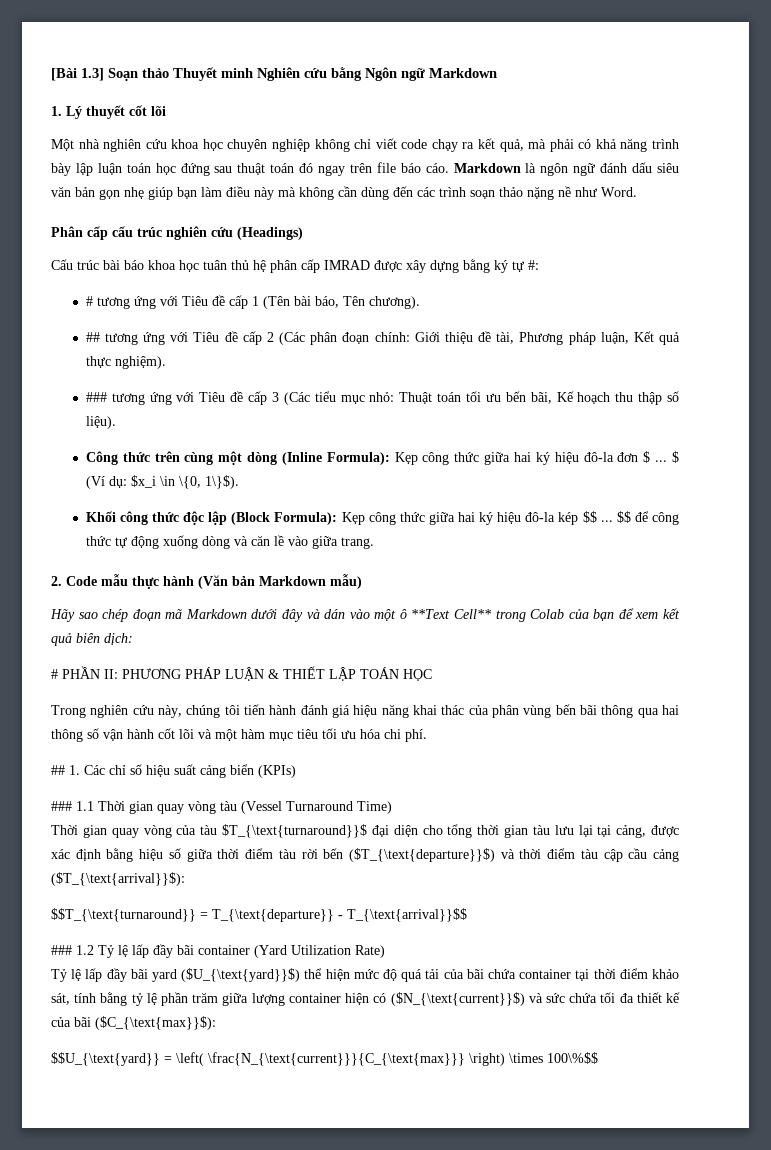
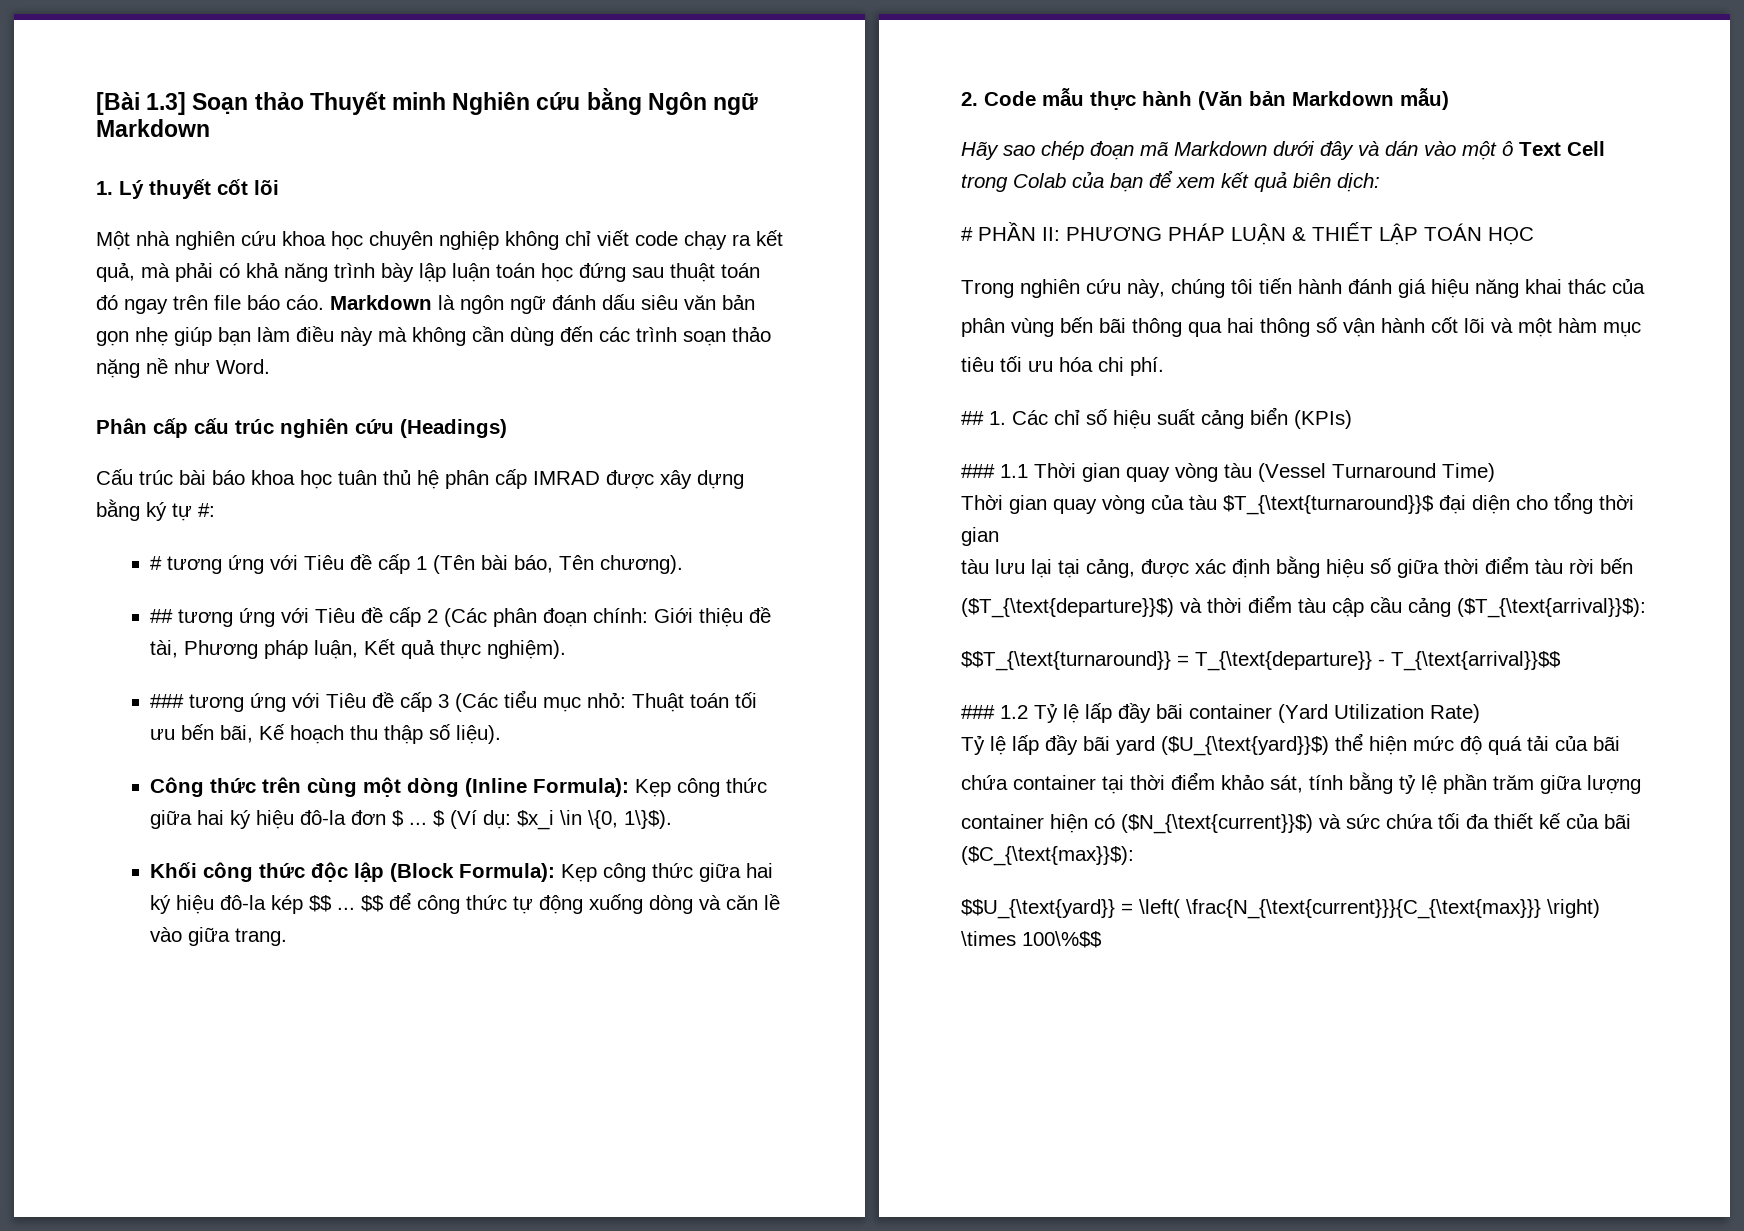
[411,609,491,619] **Text Cell** -> [1519,141,1605,156] Text Cell
(489, 710) none -> (1645, 286) //
(293, 736) none -> (1641, 329) //
(528, 831) none -> (999, 536) //
(344, 853) none -> (1633, 566) //
(484, 974) none -> (1620, 743) //
(285, 999) none -> (1641, 784) //

